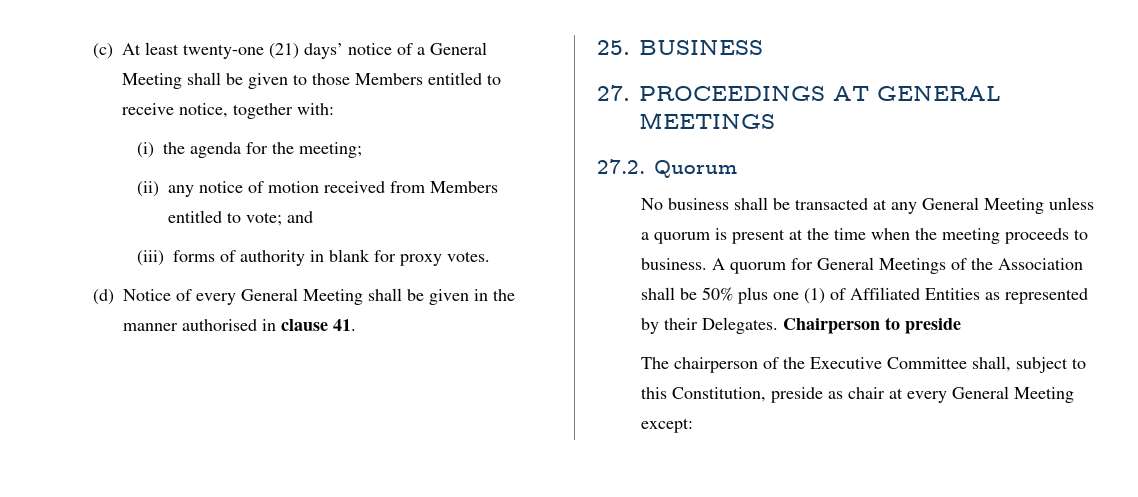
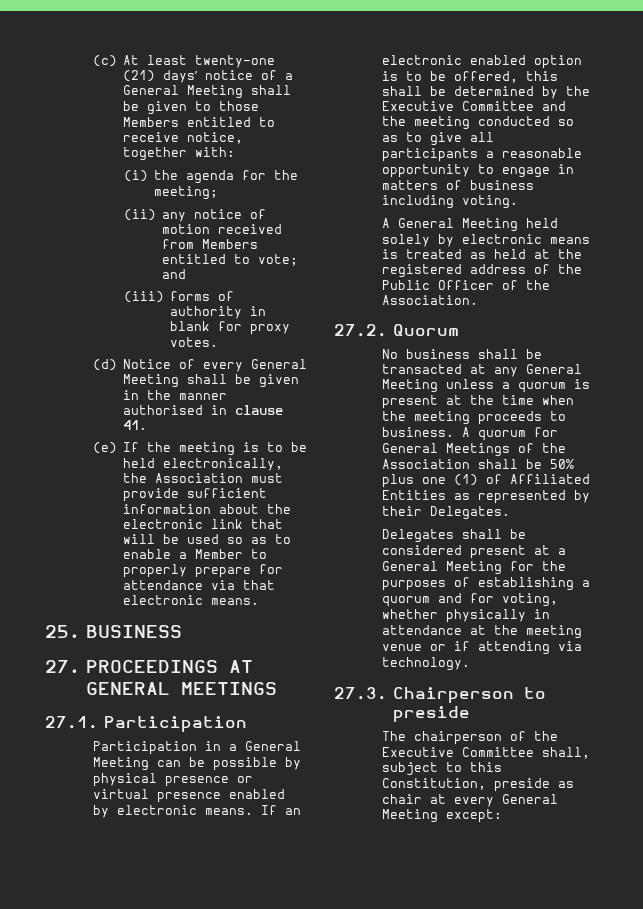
(357, 325) none -> [93,442,308,456] [123,458,284,471] [123,473,284,483] [123,488,268,502] [123,504,292,514] [123,519,284,529] [123,534,292,544] [123,549,268,559] [123,564,284,578] [123,580,276,590] [123,595,260,605] // (e) If the meeting is to be held electronically, the Association must provide sufficient information about the electronic link that will be used so as to enable a Member to properly prepare for attendance via that electronic means.
(775, 120) none -> [45,716,248,732] [93,741,302,755] [93,757,302,771] [93,773,254,787] [93,789,286,803] [93,805,302,818] [382,55,583,69] [382,71,559,83] [382,86,591,99] [382,101,567,111] [382,116,575,130] [382,132,495,146] [382,148,583,162] [382,164,575,178] [382,180,535,190] [382,195,519,209] [382,218,559,232] [382,234,591,247] [382,249,583,259] [382,264,583,278] [382,280,551,290] [382,295,479,305] // 27.1. Participation // Participation in a General Meeting can be possible by physical presence or virtual presence enabled by electronic means. If an electronic enabled option is to be offered, this shall be determined by the Executive Committee and the meeting conducted so as to give all participants a reasonable opportunity to engage in matters of business including voting. // A General Meeting held solely by electronic means is treated as held at the registered address of the Public Officer of the Association.
(779, 325) none -> [382,529,527,543] [382,545,567,559] [382,561,567,575] [382,577,591,591] [382,593,559,607] [382,609,551,623] [382,625,583,639] [382,641,583,655] [382,657,471,671] [334,687,387,700] // Delegates shall be considered present at a General Meeting for the purposes of establishing a quorum and for voting, whether physically in attendance at the meeting venue or if attending via technology. // 27.3.

